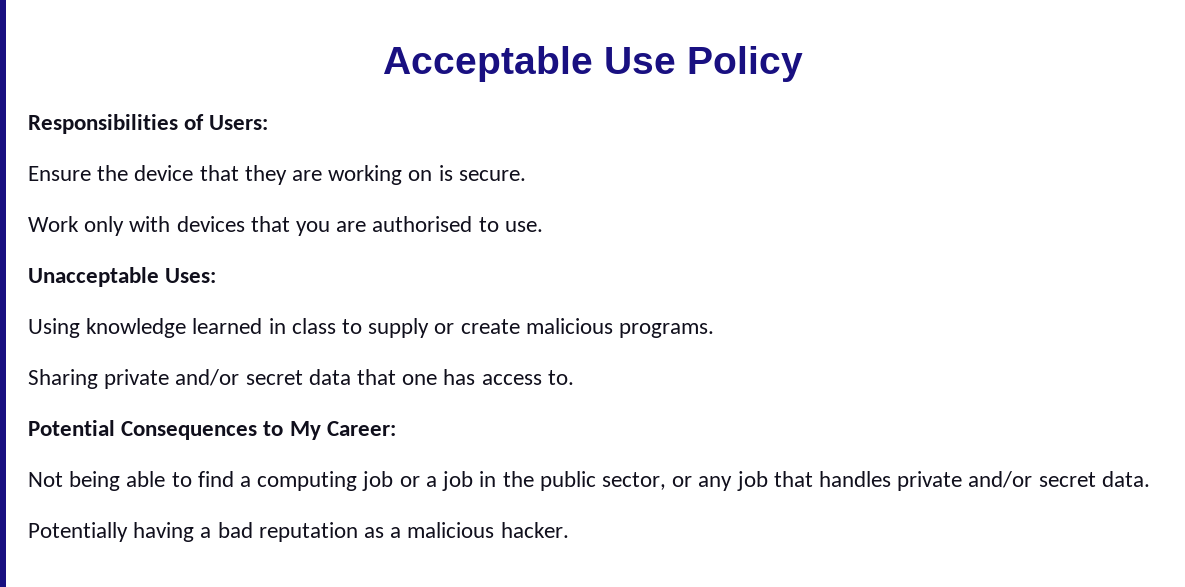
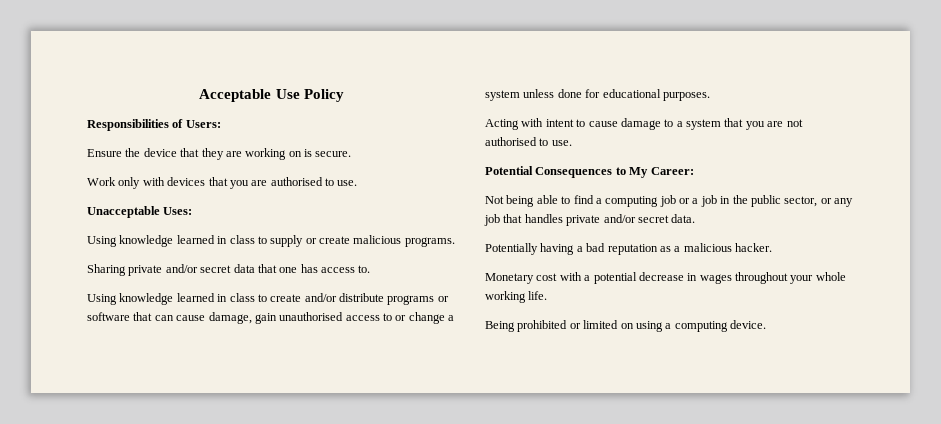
(574, 377) none -> [87,293,449,305] [87,312,455,324] [485,89,710,101] [485,118,803,130] [485,137,572,146] // Using knowledge learned in class to create and/or distribute programs or software that can cause damage, gain unauthorised access to or change a system unless done for educational purposes. // Acting with intent to cause damage to a system that you are not authorised to use.
(569, 530) none -> [485,272,846,284] [485,291,548,303] [485,320,766,332] // Monetary cost with a potential decrease in wages throughout your whole working life. // Being prohibited or limited on using a computing device.

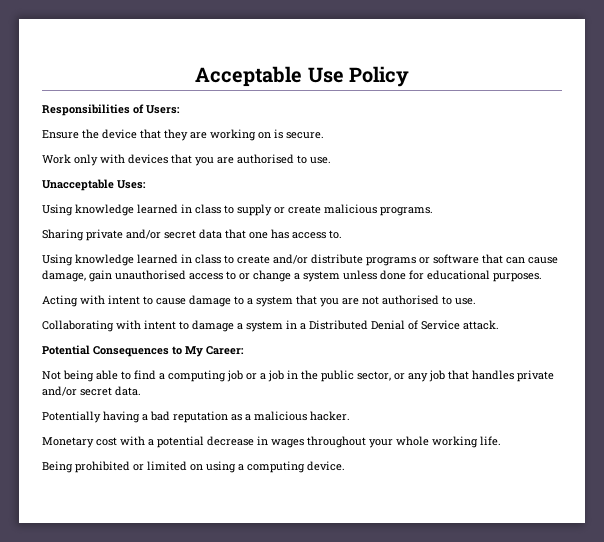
(572, 143) none -> [42,320,499,332] // Collaborating with intent to damage a system in a Distributed Denial of Service attack.

